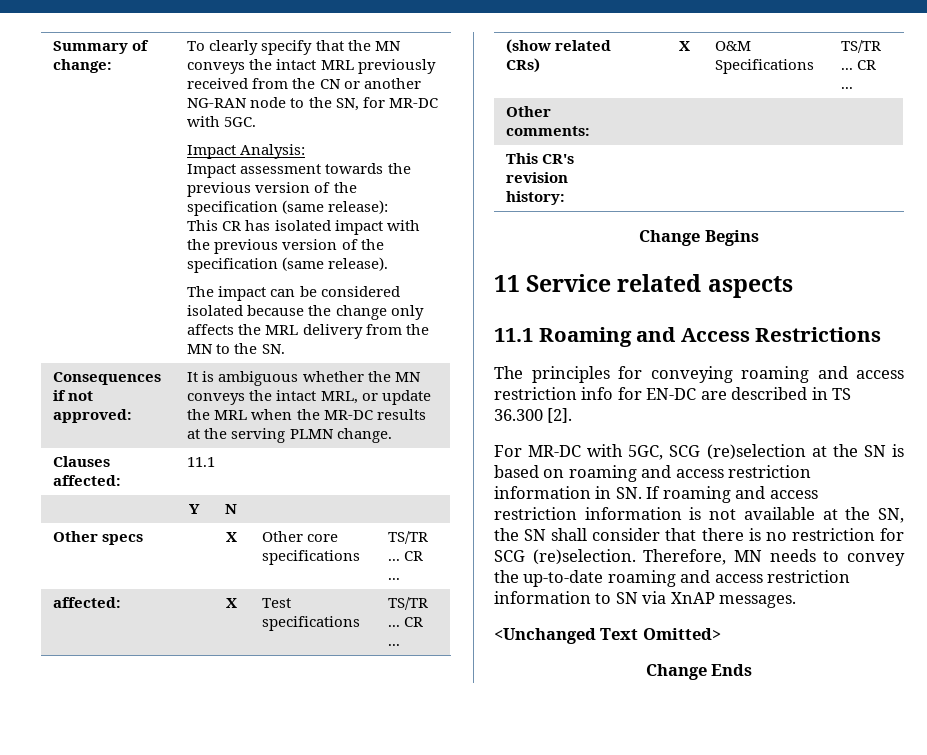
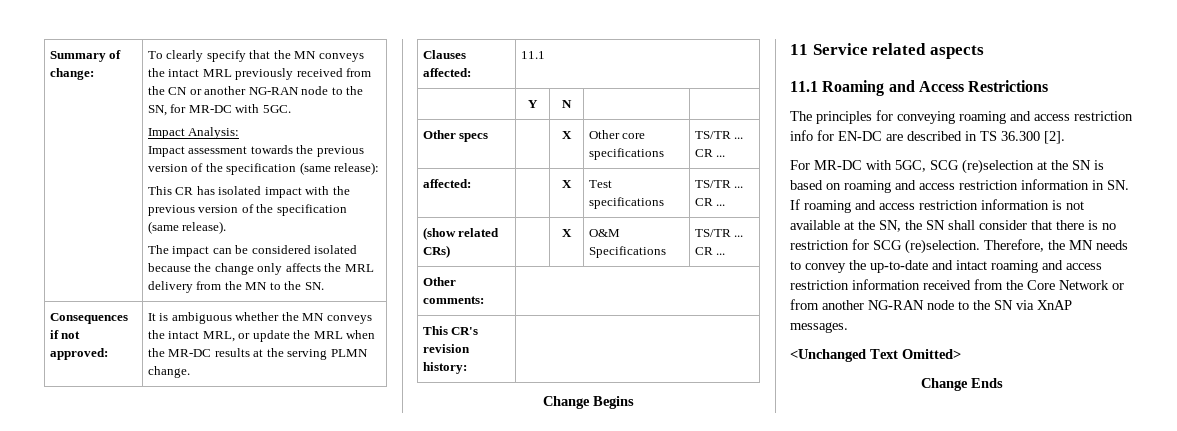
(727, 557) none -> [1048,240,1065,250] the
[607,570,851,587] [494,591,612,604] roaming and access restriction information to -> [932,260,1102,273] [790,279,1124,290] [790,299,990,310] and intact roaming and access restriction information received from the Core Network or from another NG-RAN node to the

